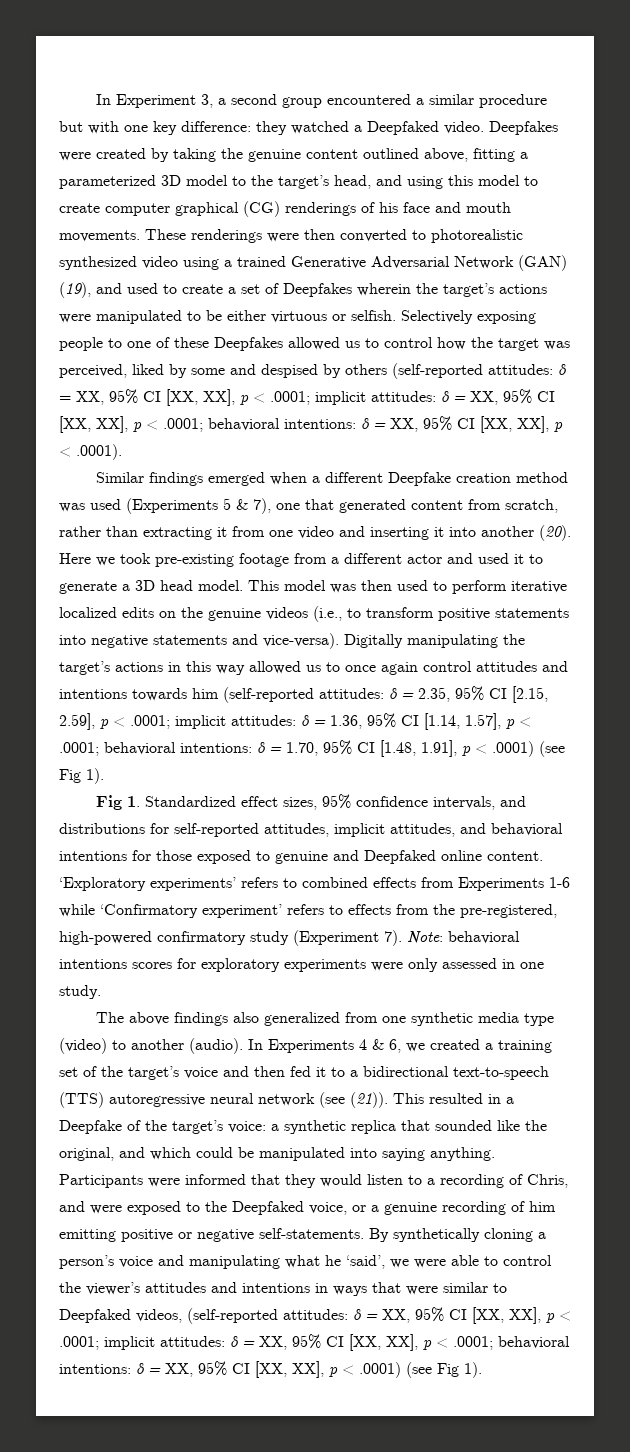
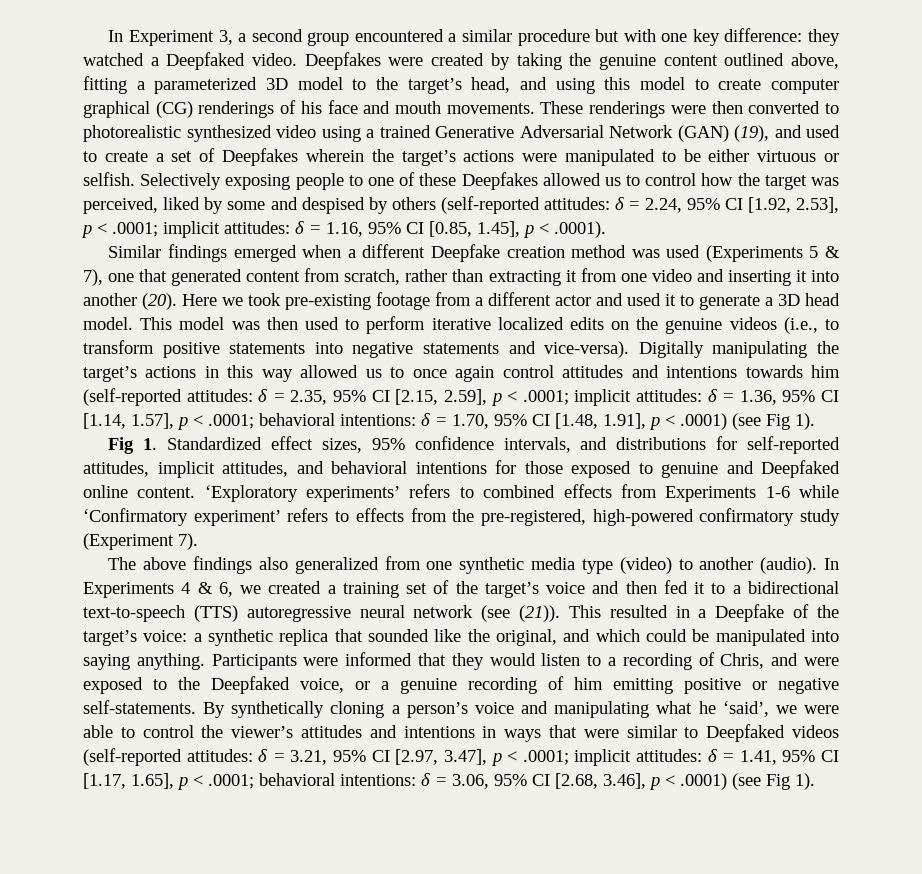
[76,389,555,406] [59,416,549,433] XX, 95% CI [XX, XX], p < .0001; implicit attitudes: δ = XX, 95% CI [XX, XX], p < .0001; behavioral intentions: δ = XX, 95% CI [XX, XX], -> [644,197,839,213] [81,221,520,238] 2.24, 95% CI [1.92, 2.53], p < .0001; implicit attitudes: δ = 1.16, 95% CI [0.85, 1.45],
[407,931,520,944] [59,958,544,972] [59,985,101,999] Note: behavioral intentions scores for exploratory experiments were only assessed in one study. -> (198, 541) none
[136,1307,571,1324] [59,1334,570,1351] [59,1361,324,1378] videos, (self-reported attitudes: δ = XX, 95% CI [XX, XX], p < .0001; implicit attitudes: δ = XX, 95% CI [XX, XX], p < .0001; behavioral intentions: δ = XX, 95% CI [XX, XX], -> [791,725,839,738] [83,748,839,766] [83,773,646,790] videos (self-reported attitudes: δ = 3.21, 95% CI [2.97, 3.47], p < .0001; implicit attitudes: δ = 1.41, 95% CI [1.17, 1.65], p < .0001; behavioral intentions: δ = 3.06, 95% CI [2.68, 3.46],

